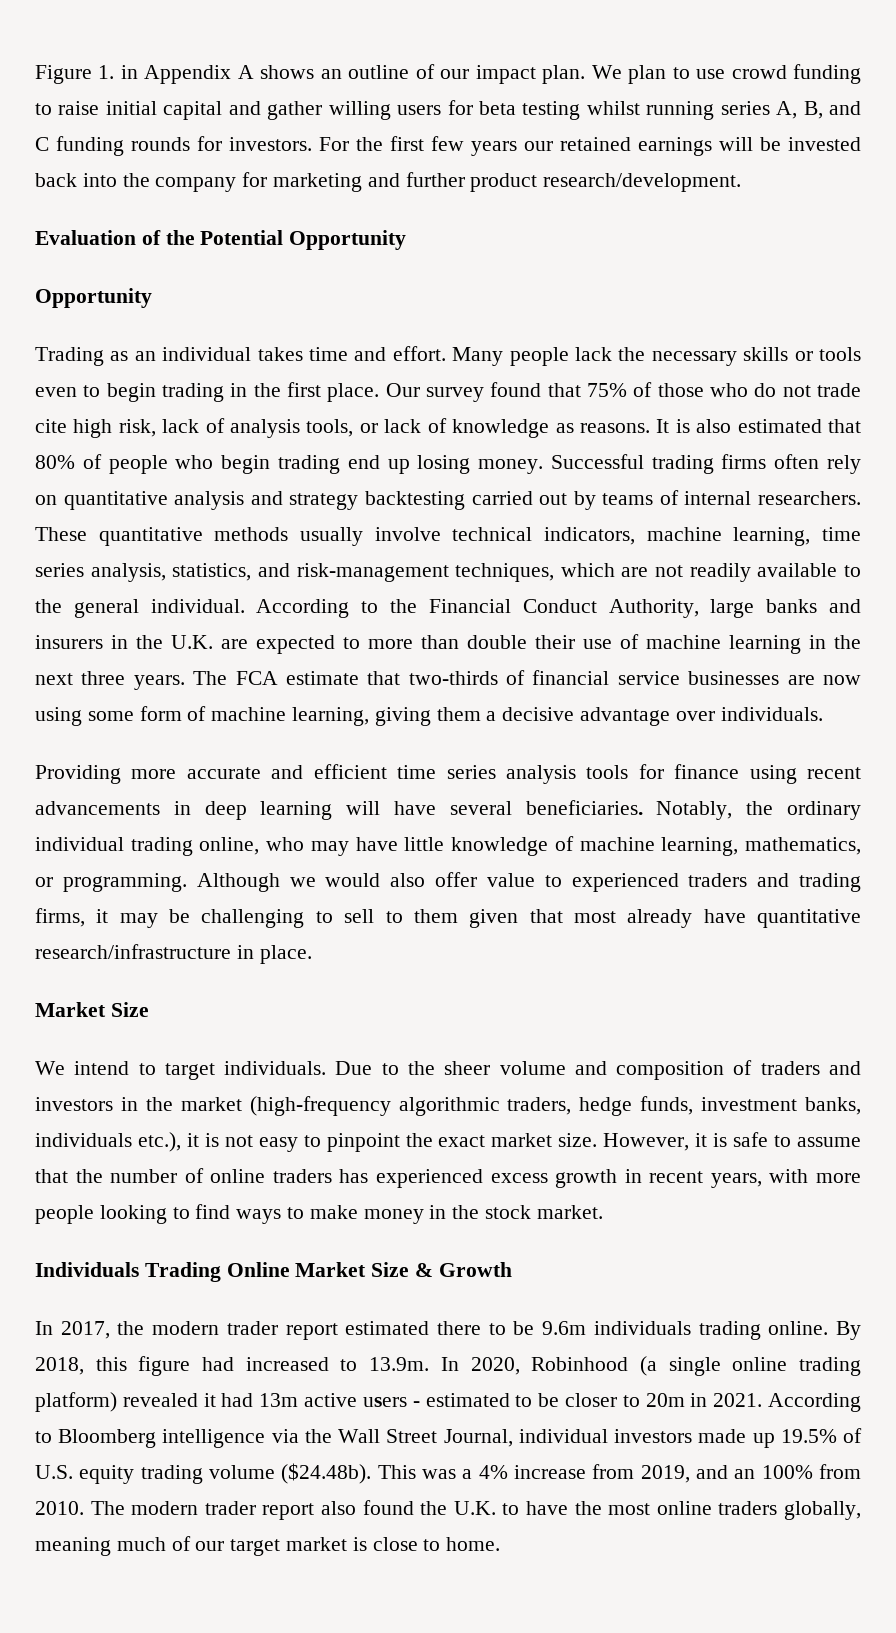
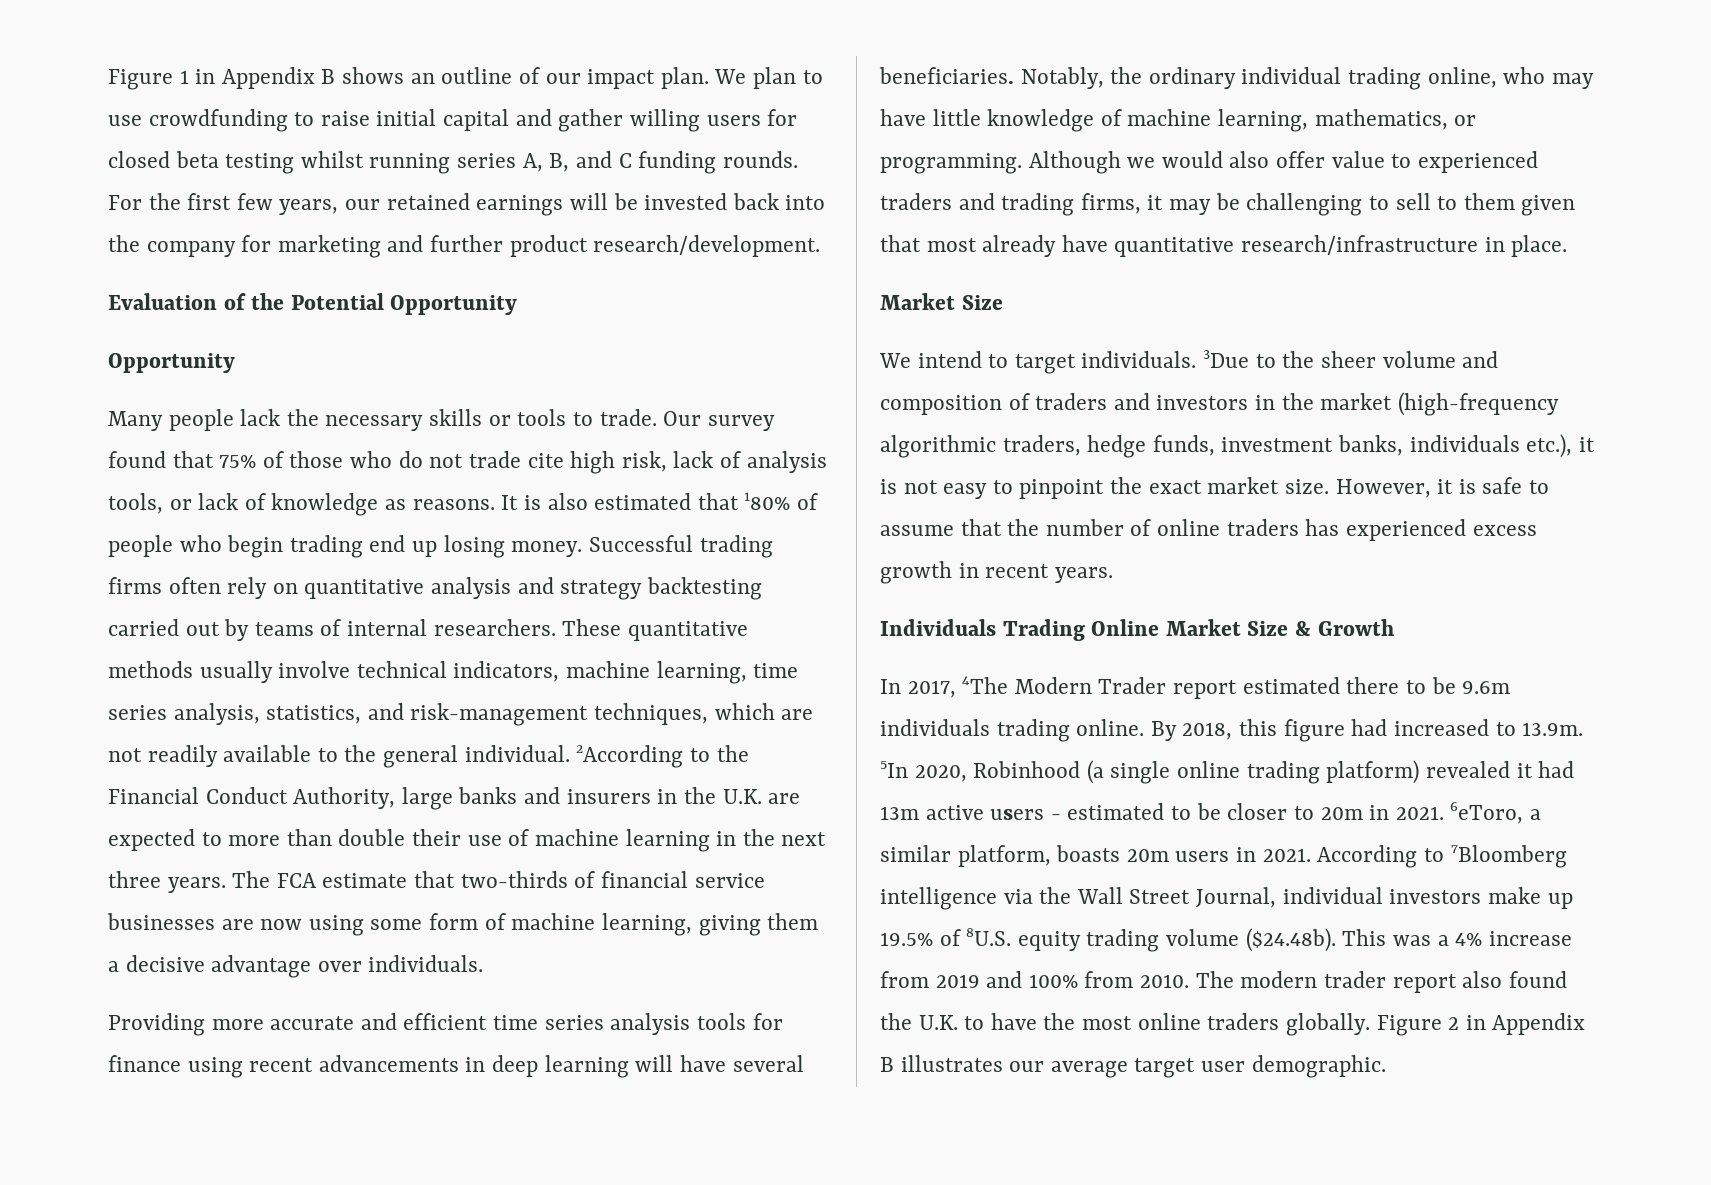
[35,65,254,84] Figure 1. in Appendix A -> [108,67,336,90] Figure 1 in Appendix B
[731,64,861,84] crowd funding -> [148,109,288,132] crowdfunding
(473, 107) none -> [108,151,170,168] closed
[131,136,312,151] rounds for investors. -> [722,151,798,168] rounds.
[471,141,517,156] years -> [279,199,339,215] years,
[35,346,446,366] Trading as an individual takes time and effort. -> (235, 363) none
[35,382,380,402] even to begin trading in the first place. -> [572,409,657,426] to trade.
[35,455,75,469] 80% -> [744,492,791,510] 180%
[256,599,350,618] According -> [576,745,684,768] 2According
[335,1061,373,1075] Due -> [1203,350,1250,368] 3Due
[710,1169,861,1188] [35,1204,603,1224] years, with more people looking to find ways to make money in the stock market. -> [1054,567,1113,583] years.
[117,1321,278,1335] the modern trader -> [962,676,1167,694] 4The Modern Trader
[440,1357,459,1371] In -> [880,761,908,778] 5In
[768,1393,861,1412] [35,1429,157,1448] According to Bloomberg -> [1450,802,1541,824] [880,845,1567,868] 6eToro, a similar platform, boasts 20m users in 2021. According to 7Bloomberg
[698,1429,747,1443] made -> [1487,887,1541,904] make
[35,1465,73,1479] U.S. -> [966,928,1012,946] 8U.S.
[640,1465,756,1483] 2019, and an -> [935,971,1023,988] 2019 and
[784,1501,862,1520] [35,1536,501,1556] globally, meaning much of our target market is close to home. -> [1285,1013,1586,1036] [880,1055,1386,1078] globally. Figure 2 in Appendix B illustrates our average target user demographic.

